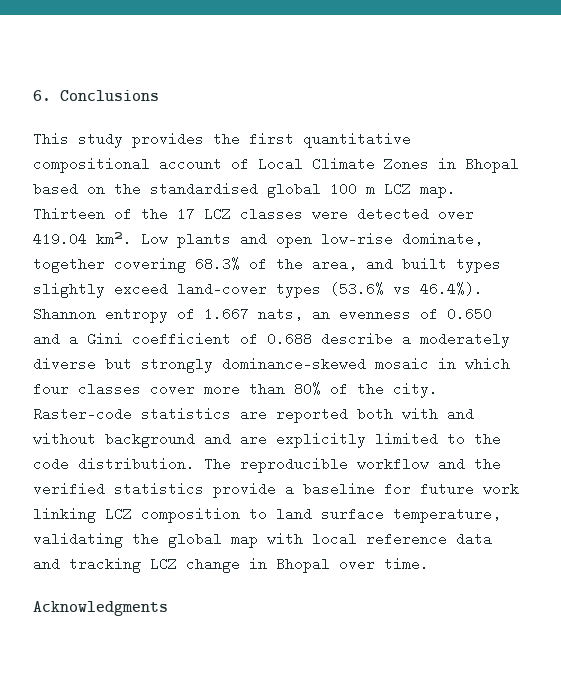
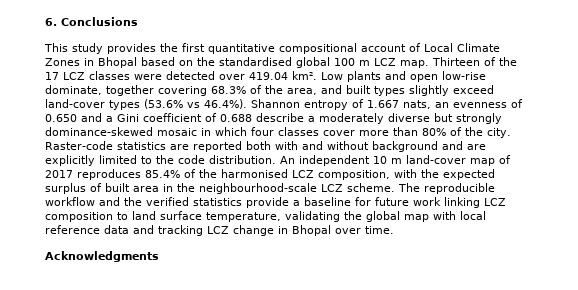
(195, 464) none -> [280,155,511,166] [45,169,495,180] [45,183,395,194] An independent 10 m land-cover map of 2017 reproduces 85.4% of the harmonised LCZ composition, with the expected surplus of built area in the neighbourhood-scale LCZ scheme.

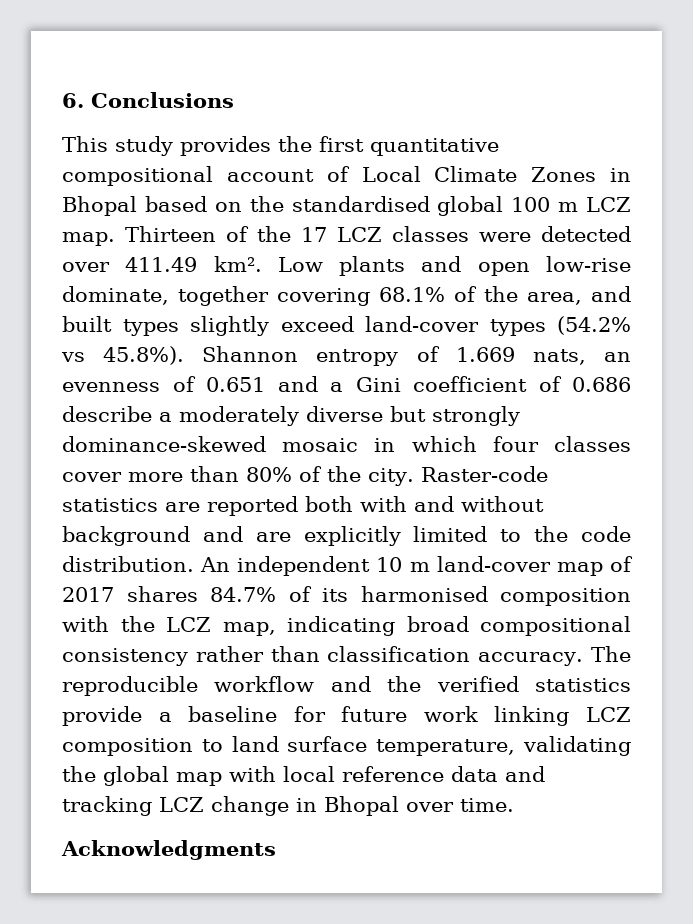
[249,72,288,80] 419.04 -> [125,257,198,272] 411.49
[211,86,246,94] 68.3% -> [379,287,445,302] 68.1%
[144,99,247,109] (53.6% vs 46.4%). -> [557,316,631,335] [61,346,185,365] (54.2% vs 45.8%).
[367,100,399,108] 1.667 -> [455,347,515,362] 1.669
[45,114,77,122] 0.650 -> [206,377,265,392] 0.651
[220,114,252,122] 0.688 -> [572,377,631,392] 0.686
[77,169,495,180] [45,183,395,194] reproduces 85.4% of the harmonised LCZ composition, with the expected surplus of built area in the neighbourhood-scale LCZ scheme. -> [126,586,631,606] [62,616,631,636] [62,646,584,666] shares 84.7% of its harmonised composition with the LCZ map, indicating broad compositional consistency rather than classification accuracy.

